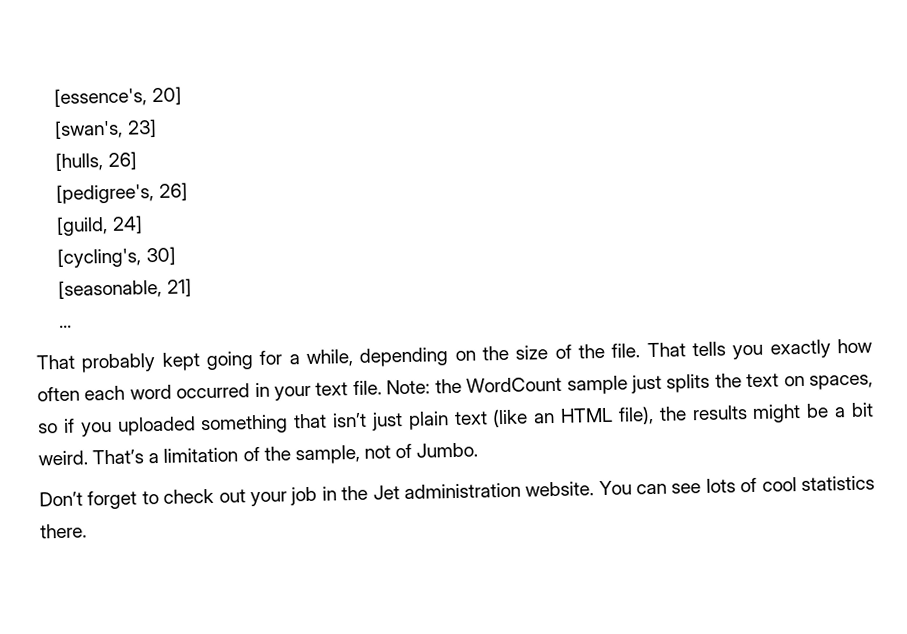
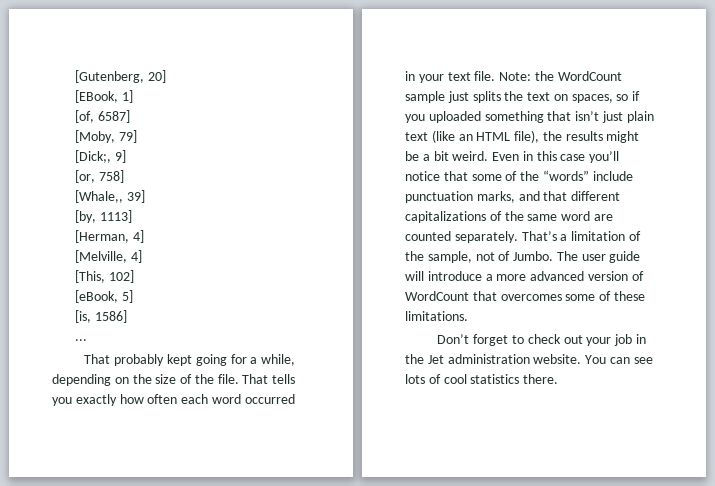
[54,87,148,108] [essence's, -> [75,70,145,83] [Gutenberg,
[54,118,157,140] [55,151,137,172] [56,182,188,205] [56,215,143,237] [57,246,176,268] [58,278,192,299] [swan's, 23] // [hulls, 26] // [pedigree's, 26] // [guild, 24] // [cycling's, 30] // [seasonable, 21] -> [75,90,133,103] [75,110,130,123] [75,130,137,143] [75,150,126,163] [75,170,124,183] [75,190,145,203] [75,210,132,223] [75,230,144,243] [75,250,142,263] [75,270,134,283] [75,290,133,303] [75,310,127,323] [EBook, 1] // [of, 6587] // [Moby, 79] // [Dick;, 9] // [or, 758] // [Whale,, 39] // [by, 1113] // [Herman, 4] // [Melville, 4] // [This, 102] // [eBook, 5] // [is, 1586]
(88, 458) none -> [492,151,620,163] [405,170,633,181] [405,191,621,203] [405,211,613,223] [405,231,518,243] Even in this case you’ll notice that some of the “words” include punctuation marks, and that different capitalizations of the same word are counted separately.
(479, 450) none -> [556,251,641,263] [405,271,644,281] [405,291,645,301] [405,311,468,321] The user guide will introduce a more advanced version of WordCount that overcomes some of these limitations.

